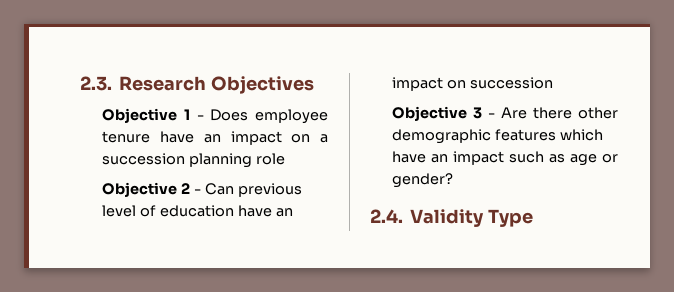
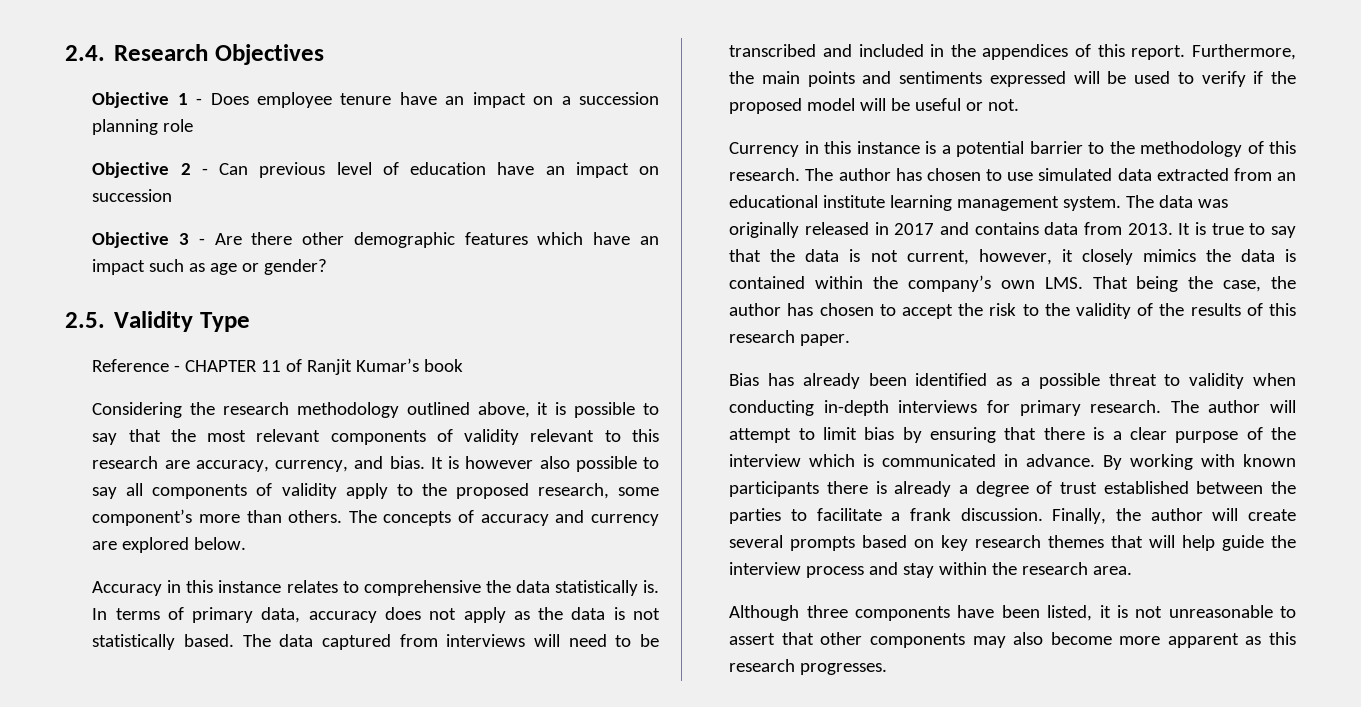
[80,76,112,91] 2.3. -> [65,45,105,61] 2.4.
[370,209,403,223] 2.4. -> [65,312,105,328] 2.5.
(534, 218) none -> [92,358,464,375] [92,402,659,418] [92,429,659,445] [92,456,659,472] [92,483,659,499] [92,509,659,526] [92,537,247,553] [92,580,659,596] [92,607,660,623] [92,634,659,650] [729,44,1296,60] [729,71,1296,87] [729,98,1020,114] [729,141,1296,157] [729,168,1296,181] [729,195,1229,211] [729,222,1297,238] [729,249,1296,265] [729,275,1296,292] [729,303,1296,319] [729,330,851,346] [729,373,1296,389] [729,400,1296,416] [729,427,1296,443] [729,454,1296,470] [729,481,1296,497] [729,508,1296,524] [729,535,1296,551] [729,562,1133,578] [729,605,1296,621] [729,632,1296,648] [729,659,888,675] // Reference - CHAPTER 11 of Ranjit Kumar’s book // Considering the research methodology outlined above, it is possible to say that the most relevant components of validity relevant to this research are accuracy, currency, and bias. It is however also possible to say all components of validity apply to the proposed research, some component’s more than others. The concepts of accuracy and currency are explored below. // Accuracy in this instance relates to comprehensive the data statistically is. In terms of primary data, accuracy does not apply as the data is not statistically based. The data captured from interviews will need to be transcribed and included in the appendices of this report. Furthermore, the main points and sentiments expressed will be used to verify if the proposed model will be useful or not. // Currency in this instance is a potential barrier to the methodology of this research. The author has chosen to use simulated data extracted from an educational institute learning management system. The data was originally released in 2017 and contains data from 2013. It is true to say that the data is not current, however, it closely mimics the data is contained within the company’s own LMS. That being the case, the author has chosen to accept the risk to the validity of the results of this research paper. // Bias has already been identified as a possible threat to validity when conducting in-depth interviews for primary research. The author will attempt to limit bias by ensuring that there is a clear purpose of the interview which is communicated in advance. By working with known participants there is already a degree of trust established between the parties to facilitate a frank discussion. Finally, the author will create several prompts based on key research themes that will help guide the interview process and stay within the research area. // Although three components have been listed, it is not unreasonable to assert that other components may also become more apparent as this research progresses.

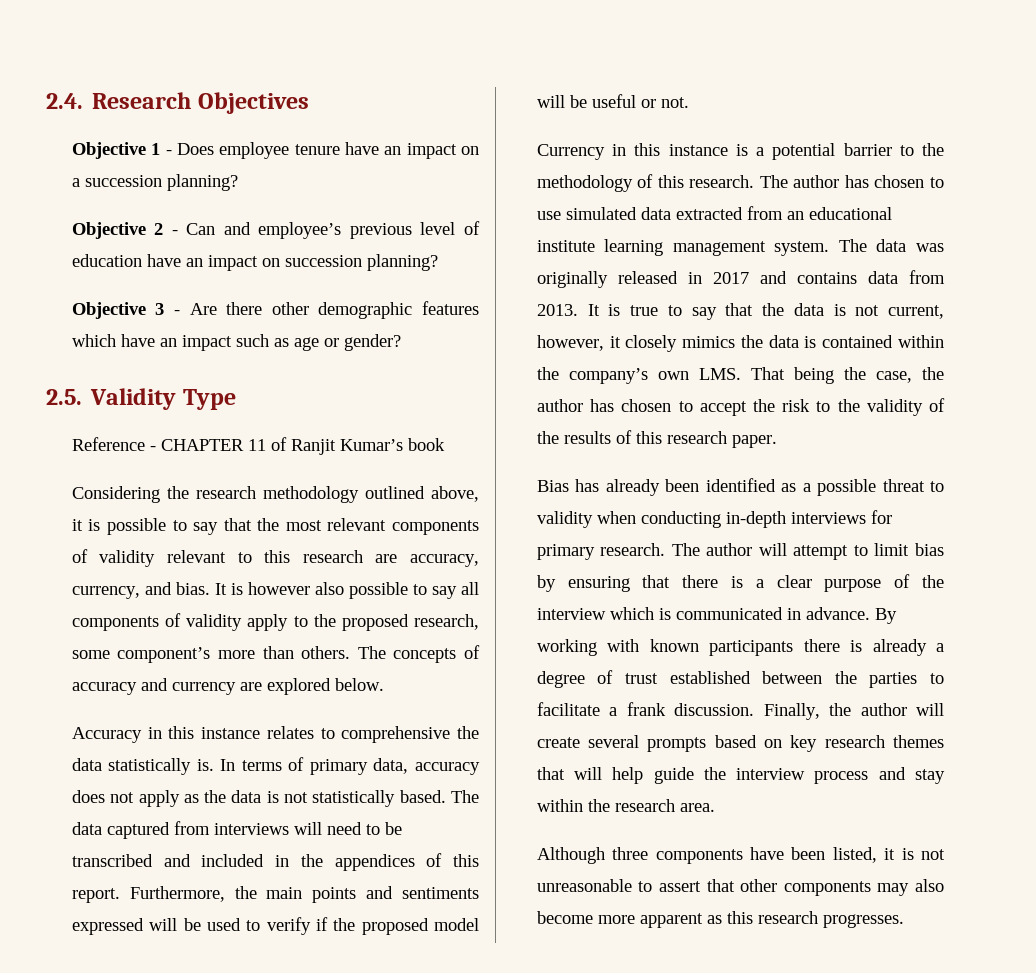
[92,119,194,135] planning role -> [166,174,238,191] planning?
(249, 169) none -> [223,222,342,239] and employee’s
(173, 195) none -> [366,254,438,271] planning?

